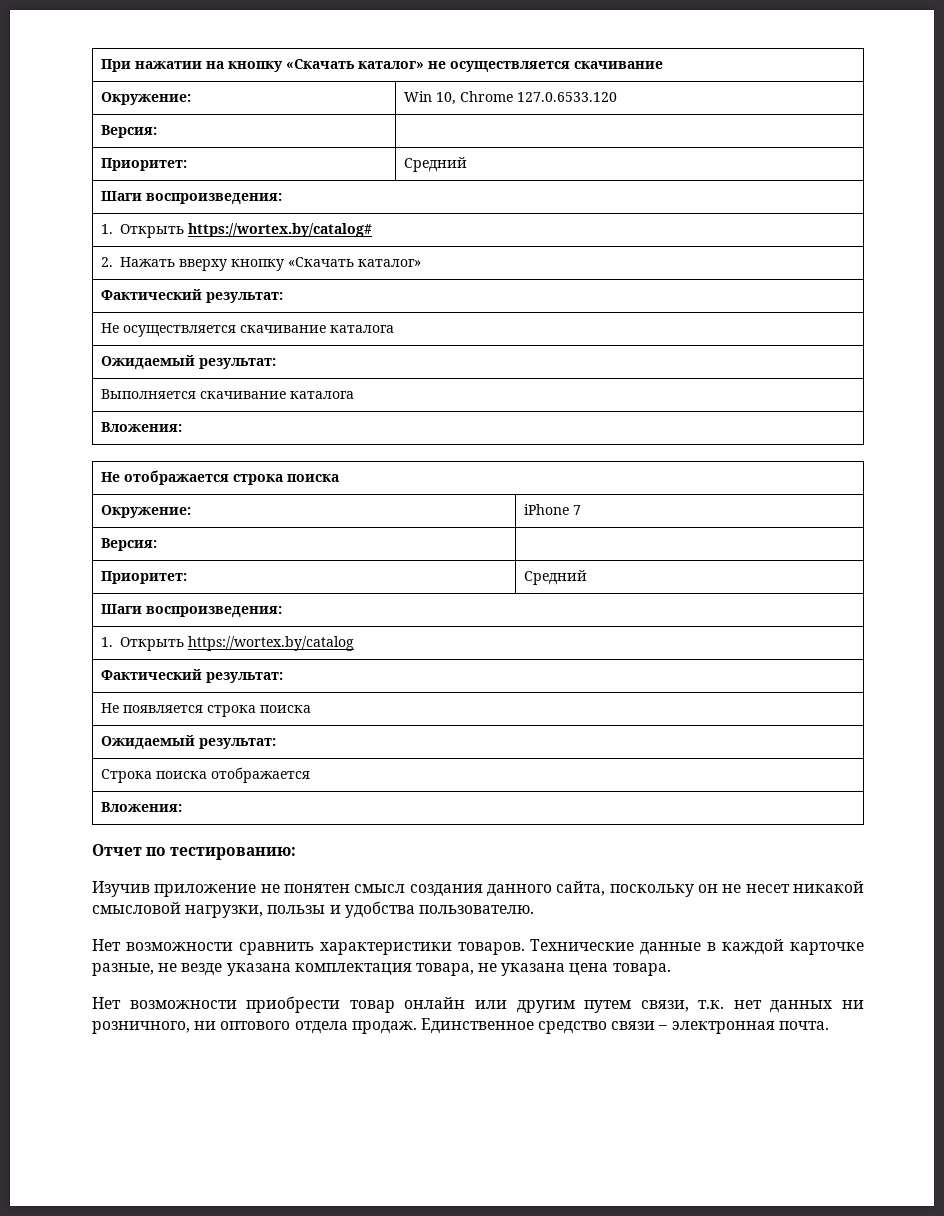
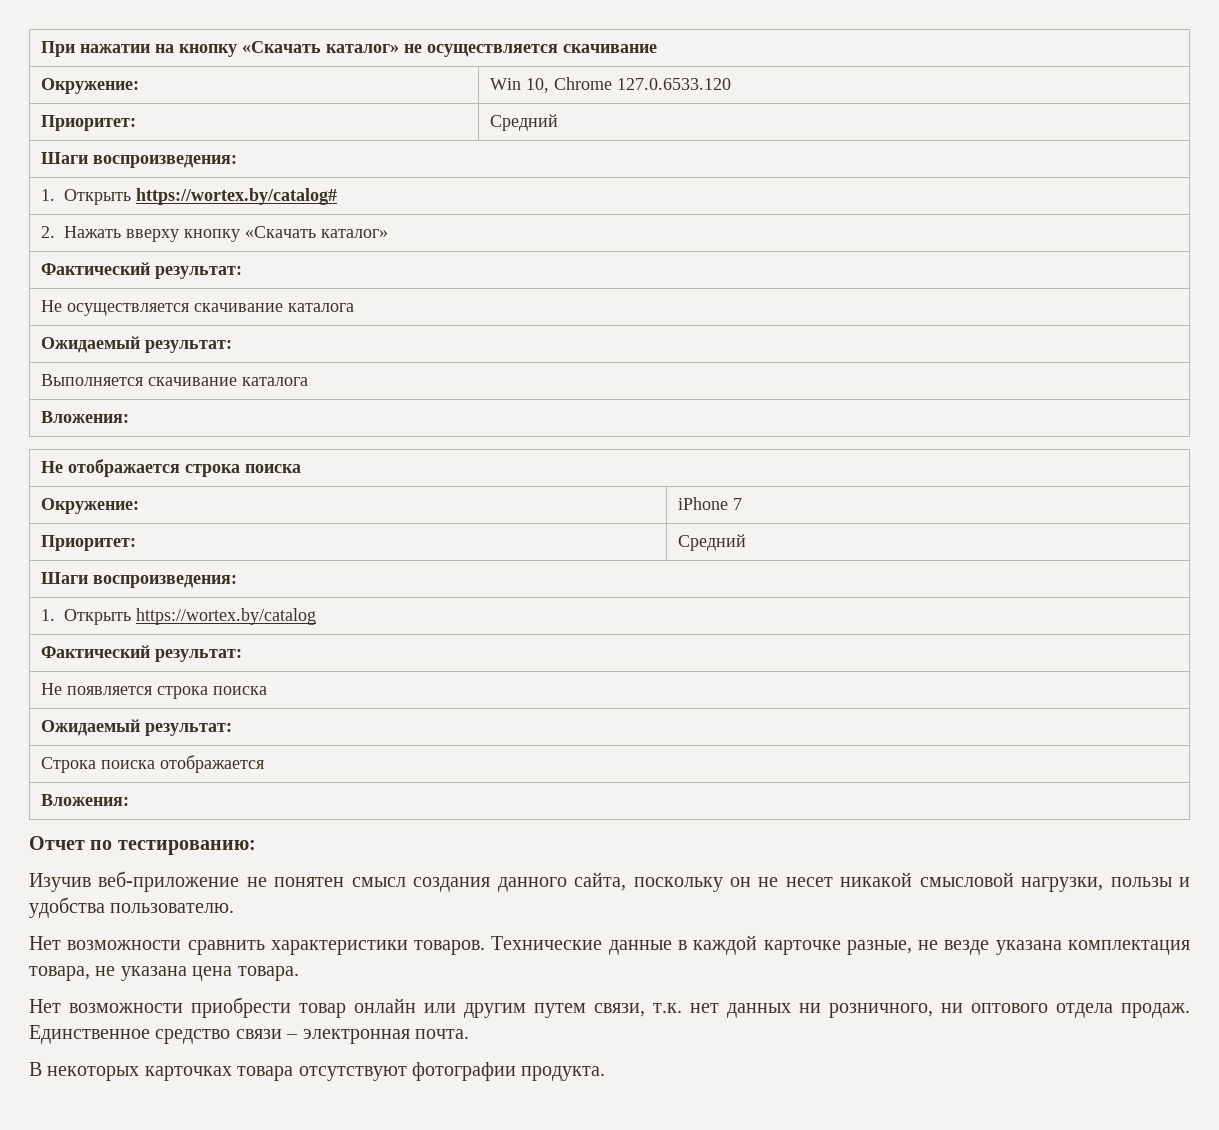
[101,125,158,138] // Версия: | -> (732, 84) none
[101,538,158,551] // Версия: | -> (743, 504) none
[154,884,257,897] приложение -> [98,871,240,892] веб-приложение
(829, 1025) none -> [29,1062,606,1081] // В некоторых карточках товара отсутствуют фотографии продукта.

